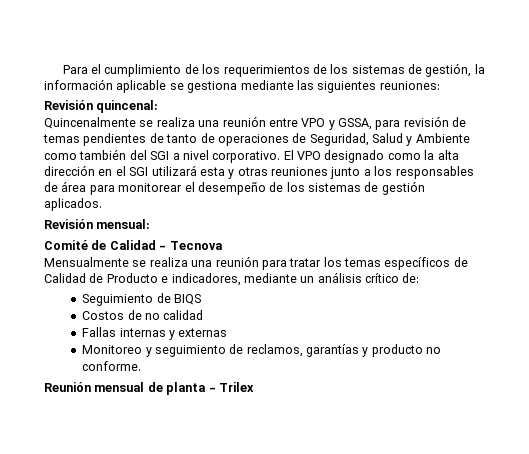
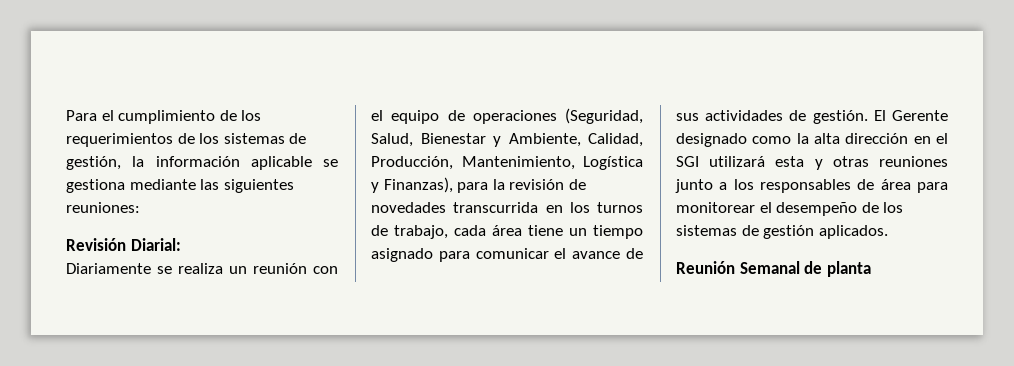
[96,100,159,113] [44,116,467,130] [43,133,470,146] [44,149,321,163] quincenal: // Quincenalmente se realiza una reunión entre VPO y GSSA, para revisión de temas pendientes de tanto de operaciones de Seguridad, Salud y Ambiente como también del SGI a nivel corporativo. El VPO -> [130,238,181,251] [66,263,338,274] [371,108,643,124] [371,133,643,147] [371,156,643,170] [371,177,586,193] [371,202,643,213] [371,225,643,239] [371,248,643,262] [676,110,948,124] Diarial: // Diariamente se realiza un reunión con el equipo de operaciones (Seguridad, Salud, Bienestar y Ambiente, Calidad, Producción, Mantenimiento, Logística y Finanzas), para la revisión de novedades transcurrida en los turnos de trabajo, cada área tiene un tiempo asignado para comunicar el avance de sus actividades de gestión. El Gerente
[44,219,151,229] [44,240,223,250] [44,256,468,270] [44,272,420,286] [82,293,201,306] [82,310,204,320] [82,327,228,340] [82,344,442,357] [82,361,142,371] // Revisión mensual: // Comité de Calidad - Tecnova // Mensualmente se realiza una reunión para tratar los temas específicos de Calidad de Producto e indicadores, mediante un análisis crítico de: // Seguimiento de BIQS // Costos de no calidad // Fallas internas y externas // Monitoreo y seguimiento de reclamos, garantías y producto no conforme. -> (888, 232) none
[94,382,145,392] mensual -> [739,261,800,274] Semanal
[208,382,254,392] - Trilex -> (871, 269) none

